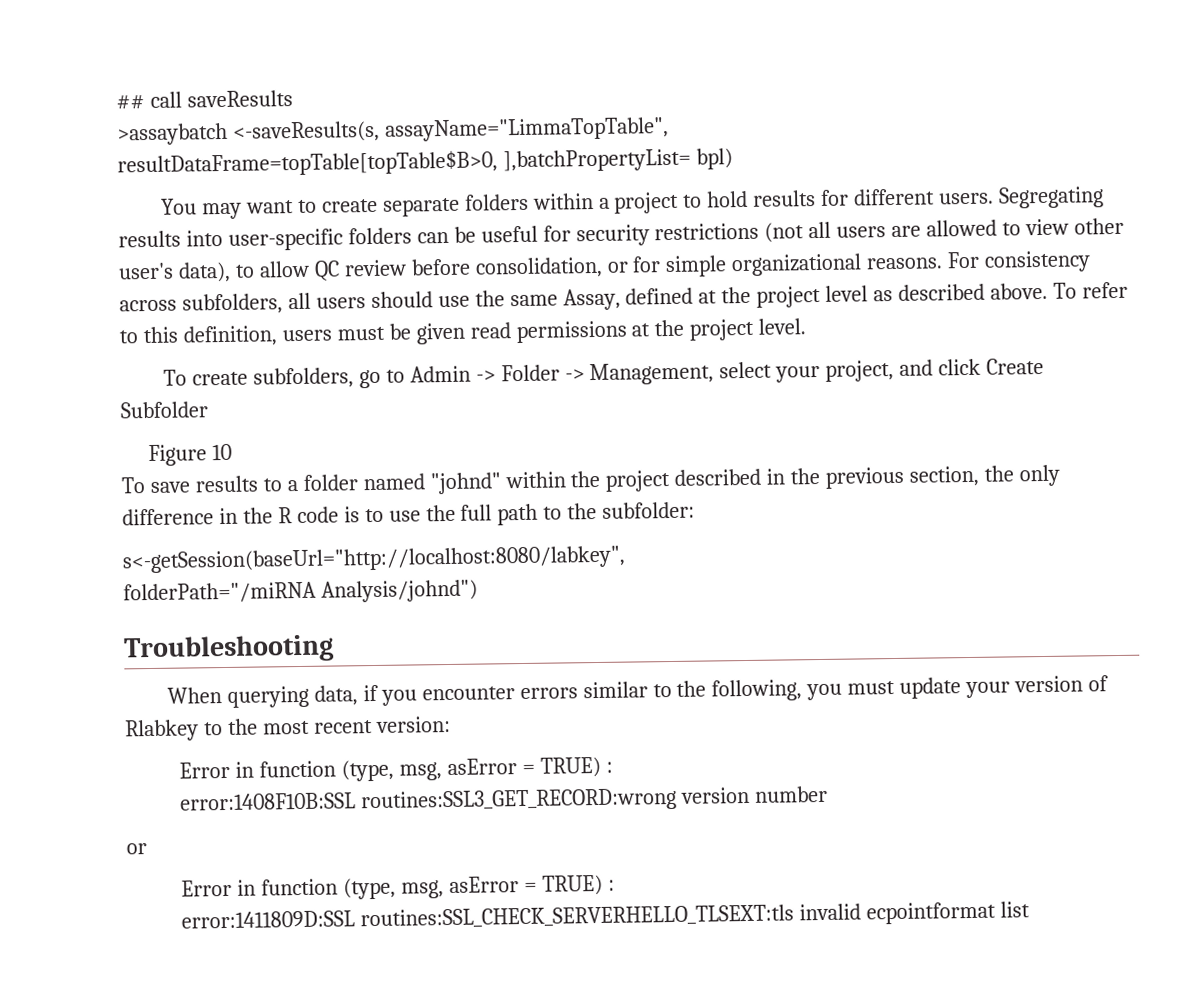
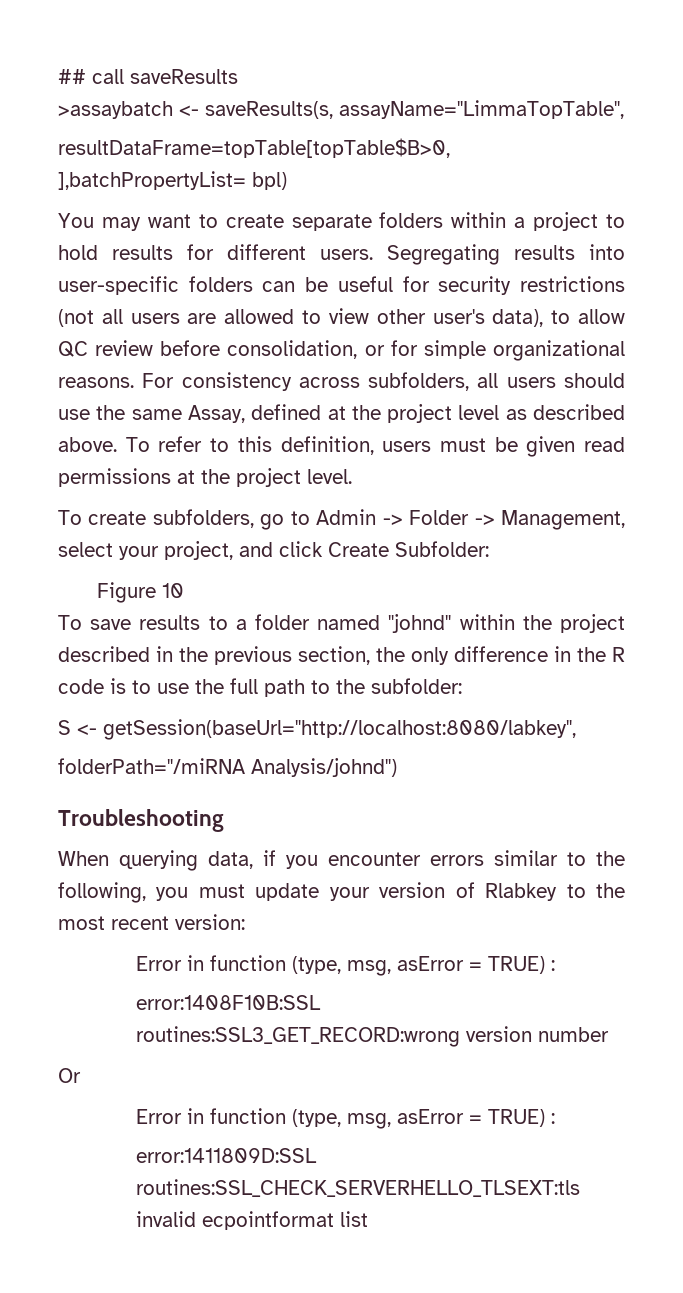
[232,120,380,143] <-saveResults(s, -> [179,101,333,119] <- saveResults(s,
[120,401,208,419] Subfolder -> [395,541,489,557] Subfolder:
[122,545,626,574] s<-getSession(baseUrl="http://localhost:8080/labkey", -> [58,719,576,740] S <- getSession(baseUrl="http://localhost:8080/labkey",
[126,843,147,855] or -> [58,1068,81,1083] Or

